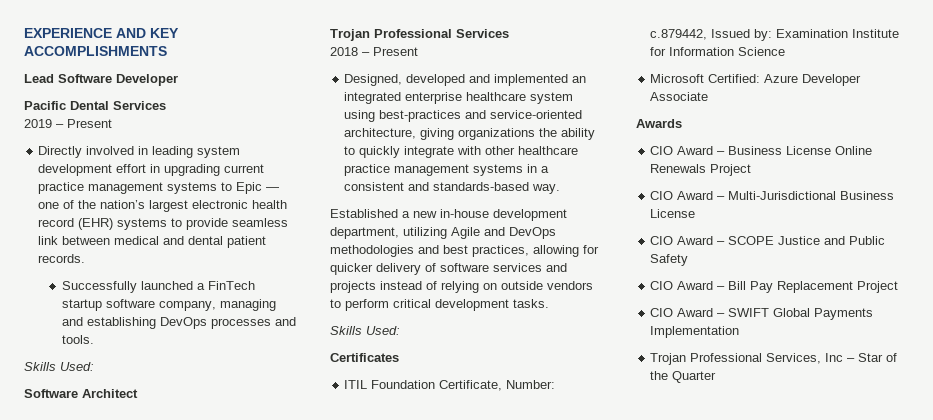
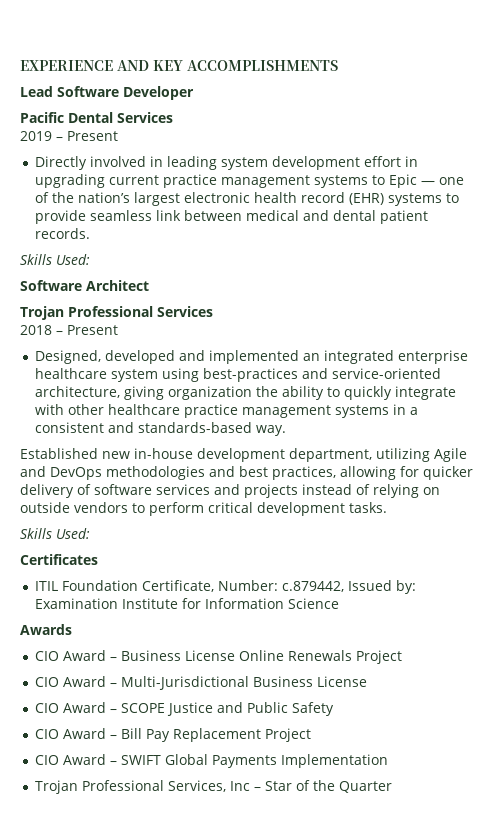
[62,281,256,293] [62,299,277,311] [62,317,297,329] [62,335,95,344] // Successfully launched a FinTech startup software company, managing and establishing DevOps processes and tools. -> (90, 233) none
[458,128,536,140] organizations -> [167,386,252,400] organization
[402,211,410,218] a -> (98, 453) none
[650,74,862,86] [650,92,709,101] // Microsoft Certified: Azure Developer Associate -> (339, 603) none

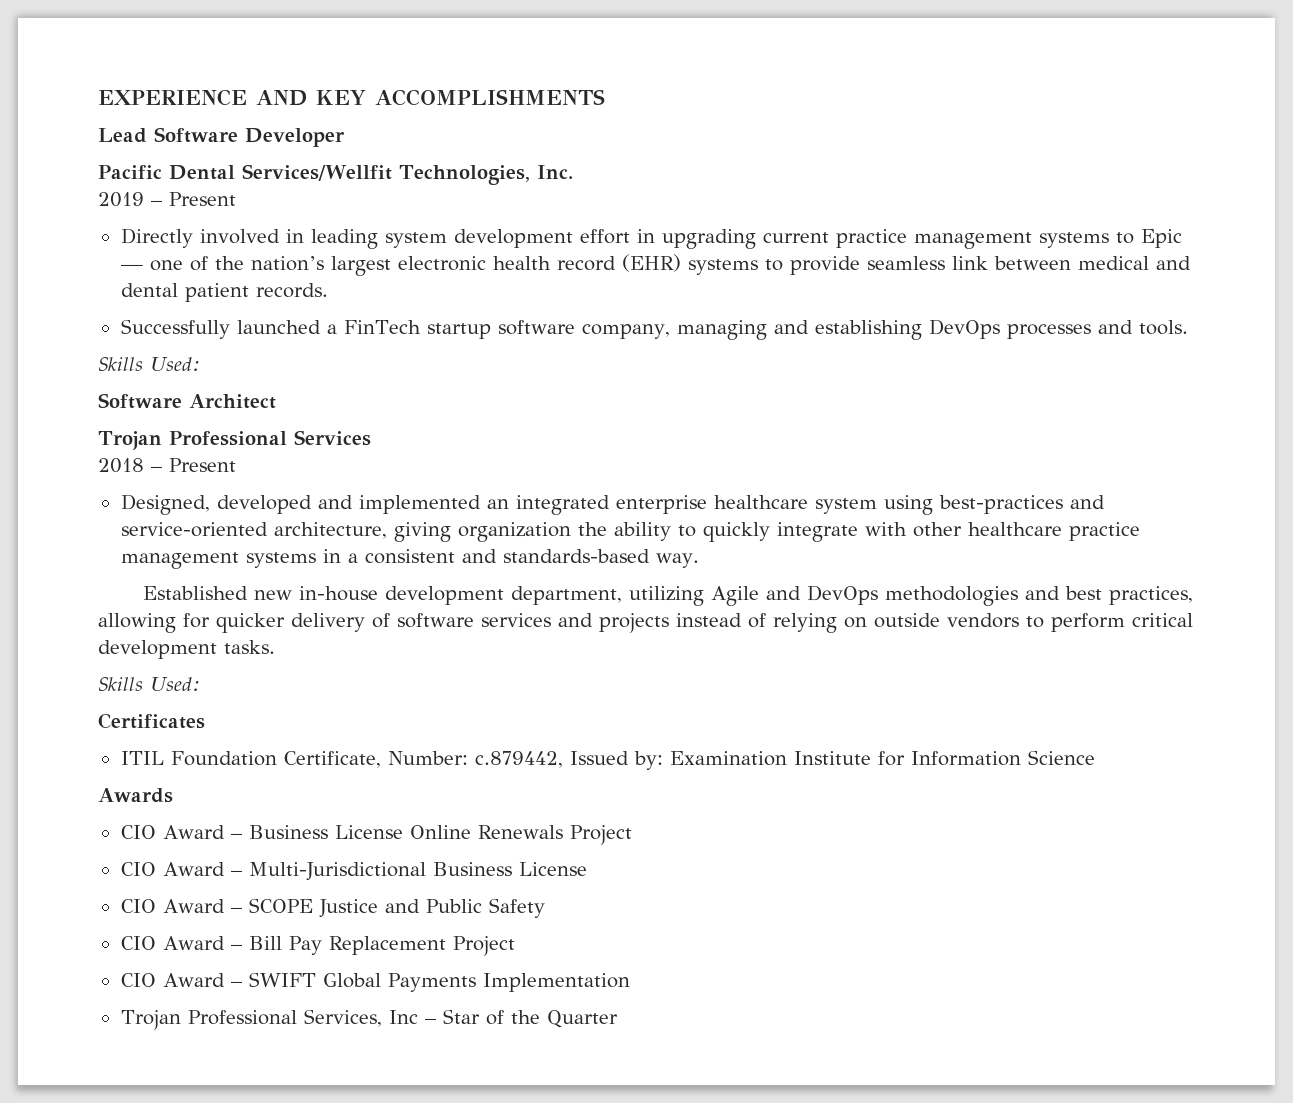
[117,112,173,123] Services -> [241,164,573,185] Services/Wellfit Technologies, Inc.
(90, 233) none -> [120,319,1188,340] // Successfully launched a FinTech startup software company, managing and establishing DevOps processes and tools.

